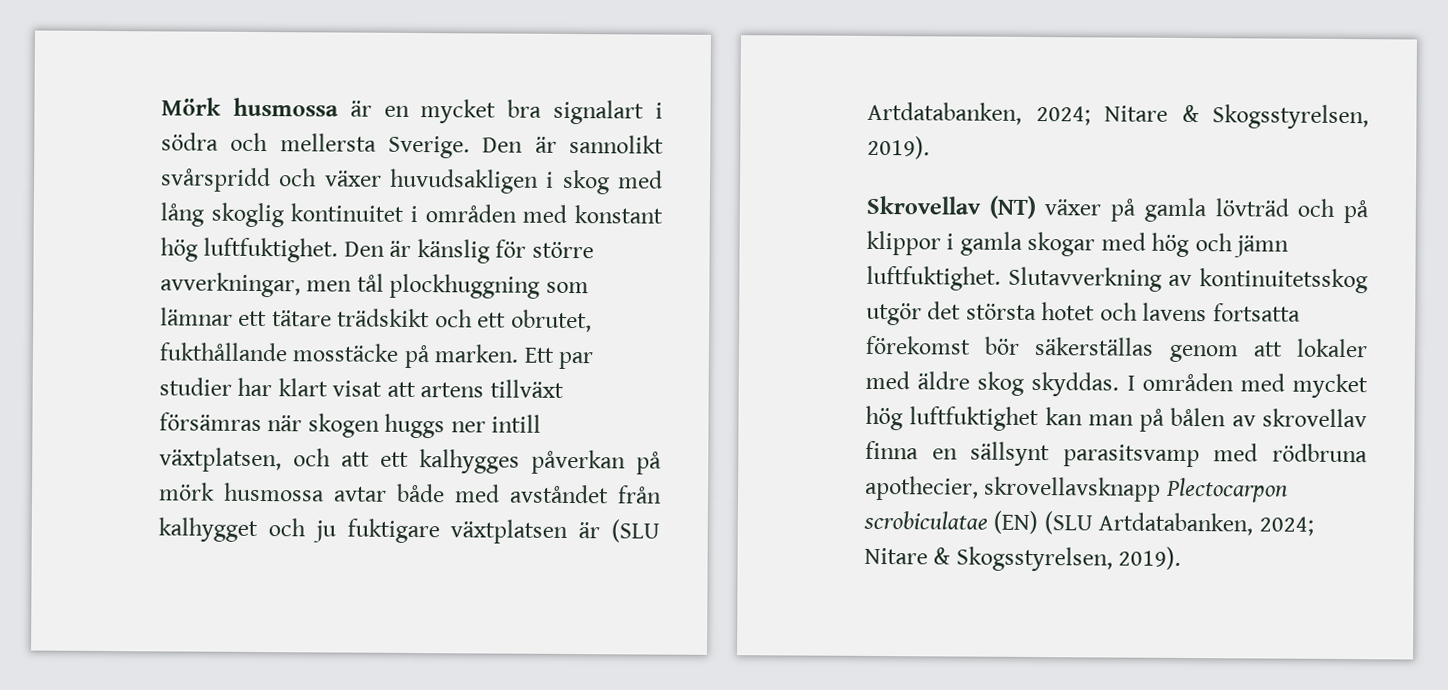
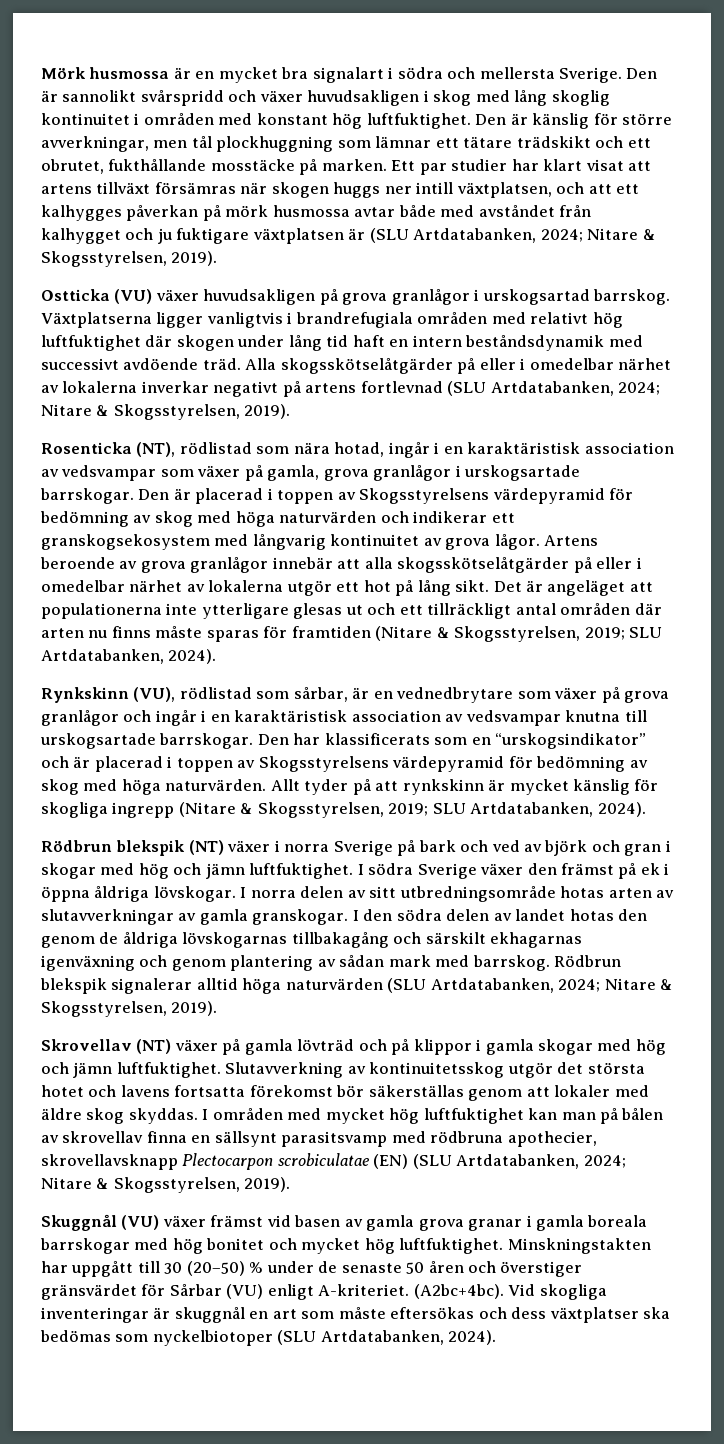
(930, 147) none -> [41,289,671,305] [41,312,623,328] [41,335,643,351] [41,358,672,374] [41,381,661,397] [41,404,291,420] [41,442,674,458] [41,465,581,481] [40,488,634,504] [40,511,515,527] [41,534,599,550] [40,557,642,573] [41,580,653,596] [41,603,662,619] [41,626,663,642] [41,649,217,664] [41,687,670,703] [41,710,647,726] [40,733,647,749] [41,756,648,772] [41,779,659,795] [41,802,646,818] [41,840,671,856] [41,863,670,879] [41,886,675,902] [41,909,648,925] [41,932,583,948] [41,955,622,971] [40,978,674,994] [41,1001,218,1017] // Ostticka (VU) växer huvudsakligen på grova granlågor i urskogsartad barrskog. Växtplatserna ligger vanligtvis i brandrefugiala områden med relativt hög luftfuktighet där skogen under lång tid haft en intern beståndsdynamik med successivt avdöende träd. Alla skogsskötselåtgärder på eller i omedelbar närhet av lokalerna inverkar negativt på artens fortlevnad (SLU Artdatabanken, 2024; Nitare & Skogsstyrelsen, 2019). // Rosenticka (NT), rödlistad som nära hotad, ingår i en karaktäristisk association av vedsvampar som växer på gamla, grova granlågor i urskogsartade barrskogar. Den är placerad i toppen av Skogsstyrelsens värdepyramid för bedömning av skog med höga naturvärden och indikerar ett granskogsekosystem med långvarig kontinuitet av grova lågor. Artens beroende av grova granlågor innebär att alla skogsskötselåtgärder på eller i omedelbar närhet av lokalerna utgör ett hot på lång sikt. Det är angeläget att populationerna inte ytterligare glesas ut och ett tillräckligt antal områden där arten nu finns måste sparas för framtiden (Nitare & Skogsstyrelsen, 2019; SLU Artdatabanken, 2024). // Rynkskinn (VU), rödlistad som sårbar, är en vednedbrytare som växer på grova granlågor och ingår i en karaktäristisk association av vedsvampar knutna till urskogsartade barrskogar. Den har klassificerats som en “urskogsindikator” och är placerad i toppen av Skogsstyrelsens värdepyramid för bedömning av skog med höga naturvärden. Allt tyder på att rynkskinn är mycket känslig för skogliga ingrepp (Nitare & Skogsstyrelsen, 2019; SLU Artdatabanken, 2024). // Rödbrun blekspik (NT) växer i norra Sverige på bark och ved av björk och gran i skogar med hög och jämn luftfuktighet. I södra Sverige växer den främst på ek i öppna åldriga lövskogar. I norra delen av sitt utbredningsområde hotas arten av slutavverkningar av gamla granskogar. I den södra delen av landet hotas den genom de åldriga lövskogarnas tillbakagång och särskilt ekhagarnas igenväxning och genom plantering av sådan mark med barrskog. Rödbrun blekspik signalerar alltid höga naturvärden (SLU Artdatabanken, 2024; Nitare & Skogsstyrelsen, 2019).
(1182, 558) none -> [41,1214,648,1231] [40,1238,651,1254] [41,1261,583,1277] [41,1284,607,1300] [41,1307,671,1323] [40,1330,497,1346] // Skuggnål (VU) växer främst vid basen av gamla grova granar i gamla boreala barrskogar med hög bonitet och mycket hög luftfuktighet. Minskningstakten har uppgått till 30 (20–50) % under de senaste 50 åren och överstiger gränsvärdet för Sårbar (VU) enligt A-kriteriet. (A2bc+4bc). Vid skogliga inventeringar är skuggnål en art som måste eftersökas och dess växtplatser ska bedömas som nyckelbiotoper (SLU Artdatabanken, 2024).

